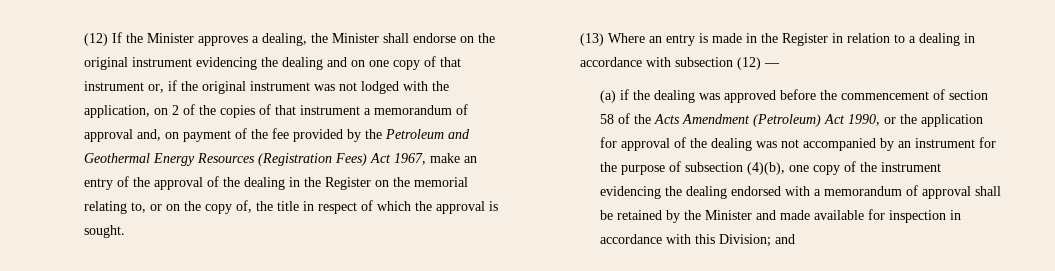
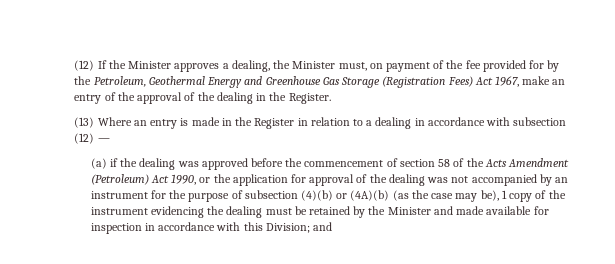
[382,33,495,43] [83,56,461,70] [83,80,449,94] [83,104,468,118] [83,129,161,142] shall endorse on the original instrument evidencing the dealing and on one copy of that instrument or, if the original instrument was not lodged with the application, on 2 of the copies of that instrument a memorandum of approval and, -> [338,62,367,71] must,
[346,129,470,142] [83,153,255,166] by the Petroleum and Geothermal Energy Resources -> [529,60,560,72] [74,76,381,88] for by the Petroleum, Geothermal Energy and Greenhouse Gas Storage
[324,177,468,190] [83,200,498,214] [83,225,125,238] Register on the memorial relating to, or on the copy of, the title in respect of which the approval is sought. -> [288,93,331,104] Register.
[746,162,809,175] (4)(b), one -> [300,190,507,202] (4)(b) or (4A)(b) (as the case may be), 1
[730,185,1001,199] endorsed with a memorandum of approval shall -> [265,208,292,215] must

